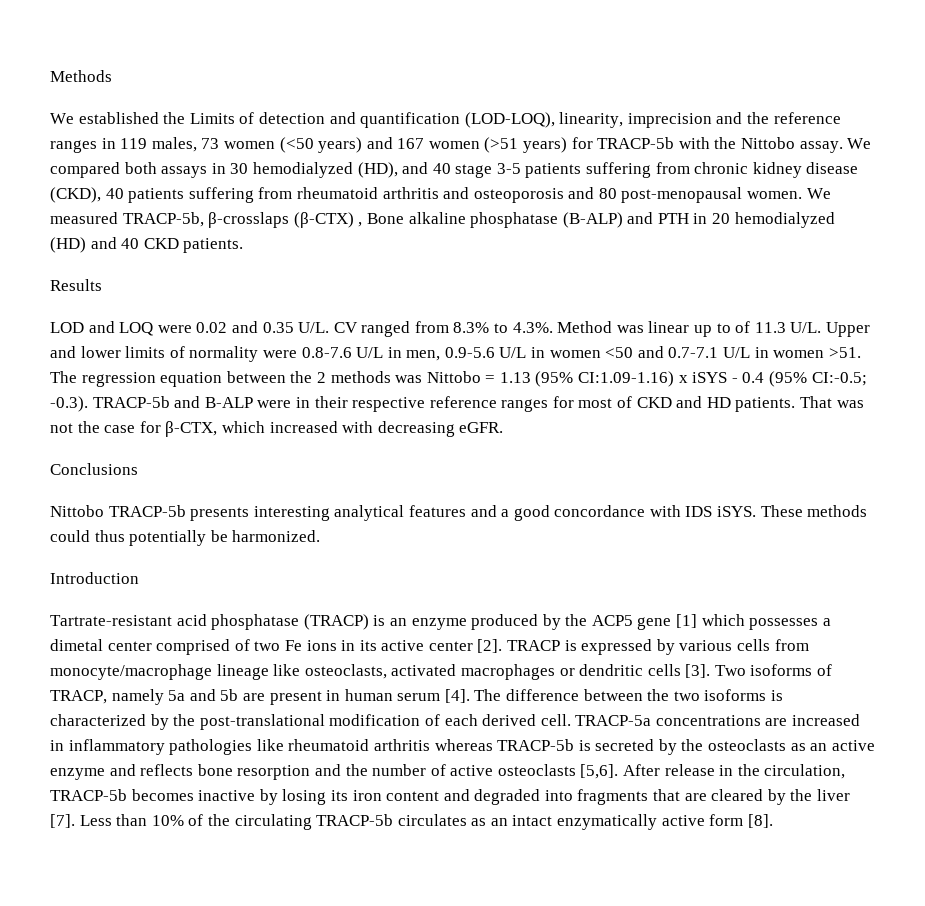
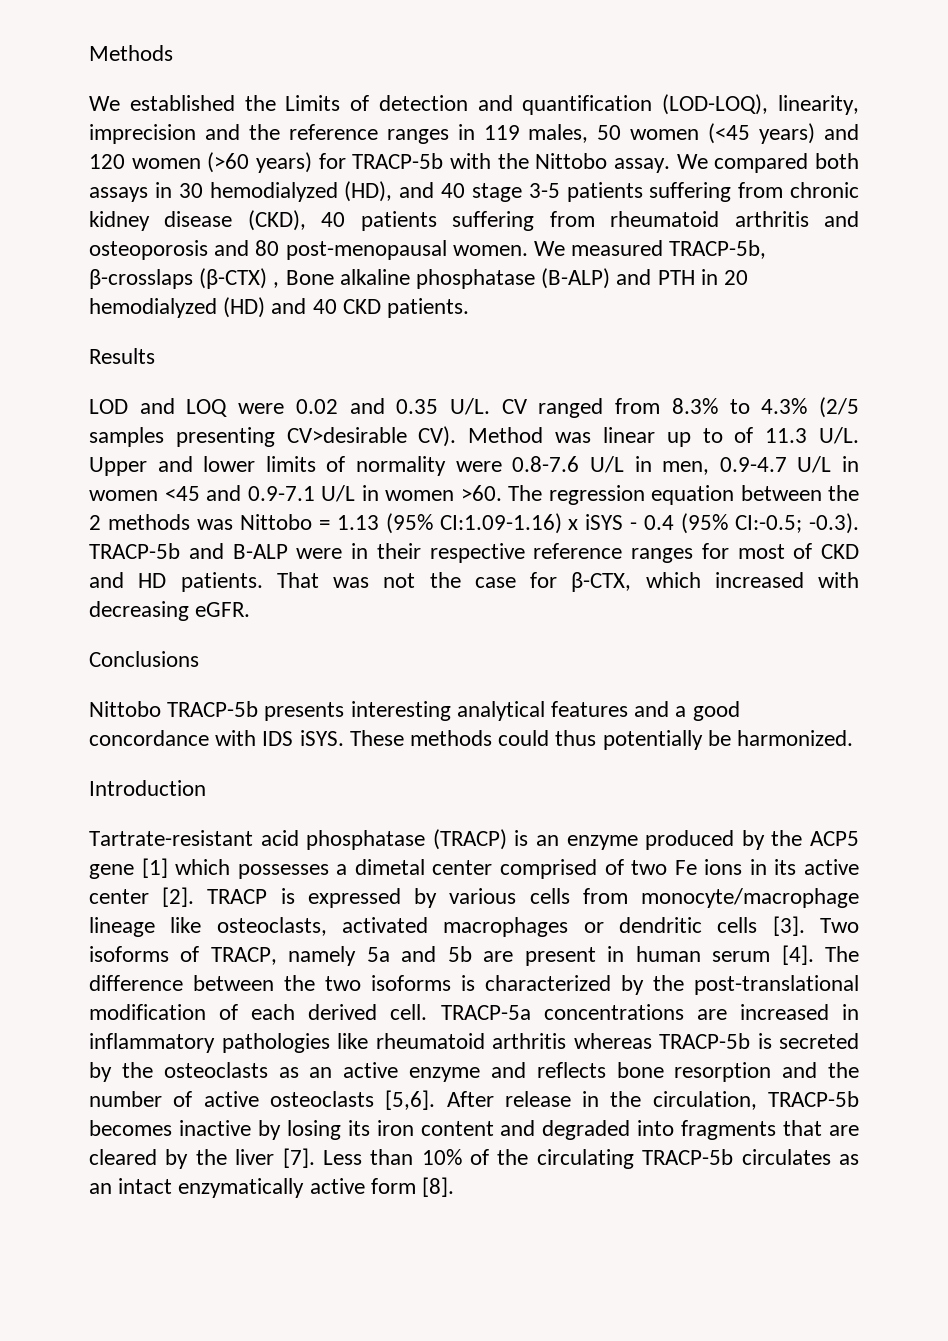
[201,137,519,153] 73 women (<50 years) and 167 women (>51 -> [597,123,859,144] [89,152,250,173] 50 women (<45 years) and 120 women (>60
[512,322,553,333] 4.3%. -> [761,397,859,418] [89,426,457,447] 4.3% (2/5 samples presenting CV>desirable CV).
[444,346,861,358] 0.9-5.6 U/L in women <50 and 0.7-7.1 U/L in women >51. -> [719,456,860,473] [89,485,502,502] 0.9-4.7 U/L in women <45 and 0.9-7.1 U/L in women >60.

